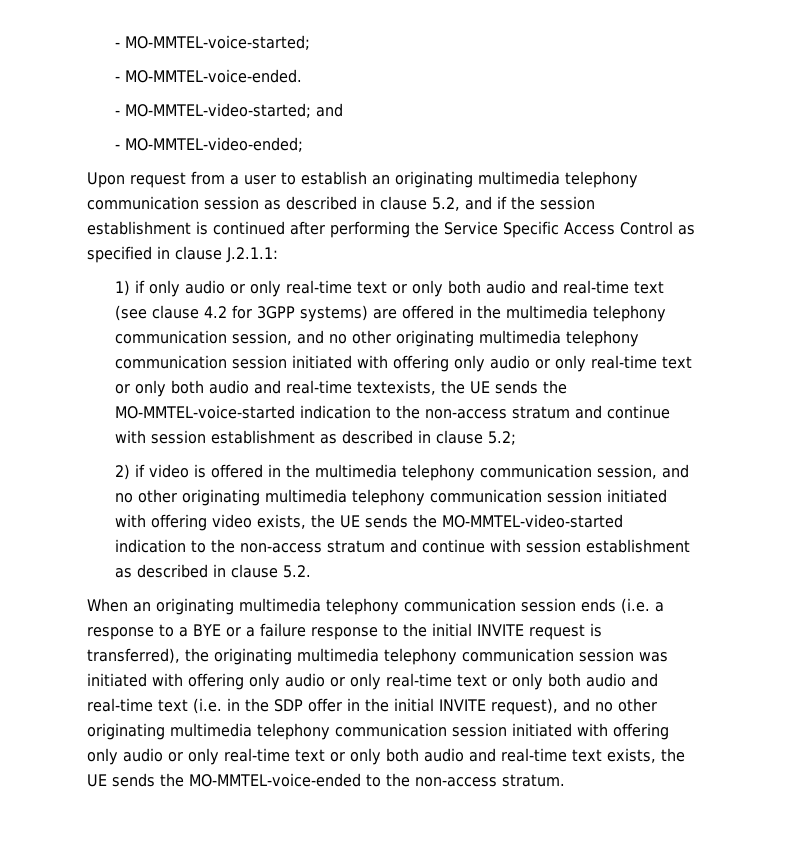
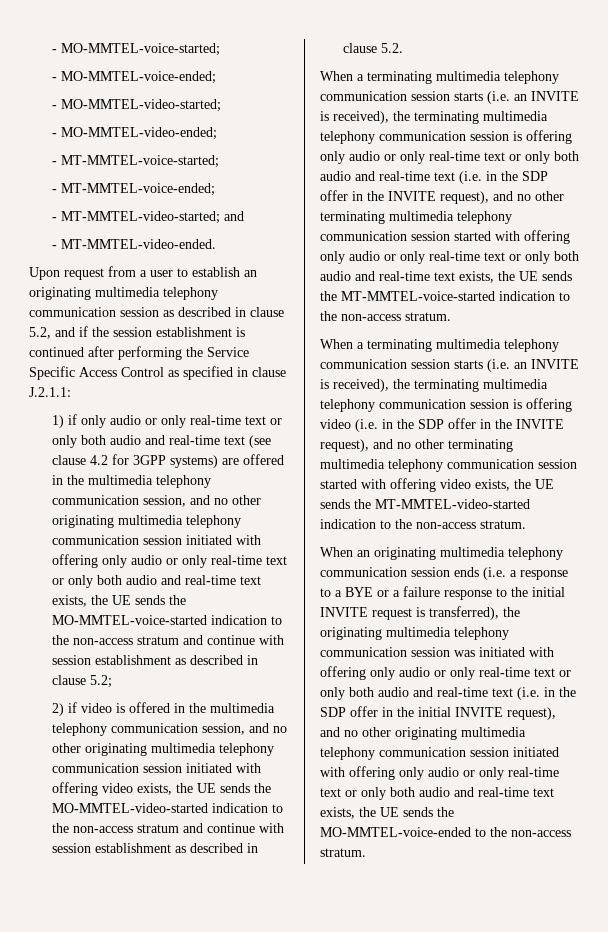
[125,69,303,83] MO-MMTEL-voice-ended. -> [61,71,217,84] MO-MMTEL-voice-ended;
(312, 110) none -> [52,127,218,140] [52,155,220,168] [52,183,216,196] [52,211,221,224] // - MO-MMTEL-video-ended; // - MT-MMTEL-voice-started; // - MT-MMTEL-voice-ended; // - MT-MMTEL-video-started;
[125,137,304,152] MO-MMTEL-video-ended; -> [61,239,217,249] MT-MMTEL-video-ended.
[357,380,437,395] textexists, -> [240,576,262,585] [52,595,88,607] text exists,
(312, 571) none -> [320,71,559,84] [320,91,579,104] [320,111,548,124] [320,130,572,144] [320,151,579,164] [320,171,548,184] [320,190,564,204] [320,211,512,224] [320,230,570,244] [320,251,579,264] [320,271,572,283] [320,291,570,301] [320,311,451,321] [320,339,559,352] [320,359,579,372] [320,379,548,392] [320,398,572,412] [320,418,564,432] [320,439,513,452] [320,459,577,472] [320,478,554,492] [320,499,530,509] [320,519,526,529] // When a terminating multimedia telephony communication session starts (i.e. an INVITE is received), the terminating multimedia telephony communication session is offering only audio or only real-time text or only both audio and real-time text (i.e. in the SDP offer in the INVITE request), and no other terminating multimedia telephony communication session started with offering only audio or only real-time text or only both audio and real-time text exists, the UE sends the MT-MMTEL-voice-started indication to the non-access stratum. // When a terminating multimedia telephony communication session starts (i.e. an INVITE is received), the terminating multimedia telephony communication session is offering video (i.e. in the SDP offer in the INVITE request), and no other terminating multimedia telephony communication session started with offering video exists, the UE sends the MT-MMTEL-video-started indication to the non-access stratum.

